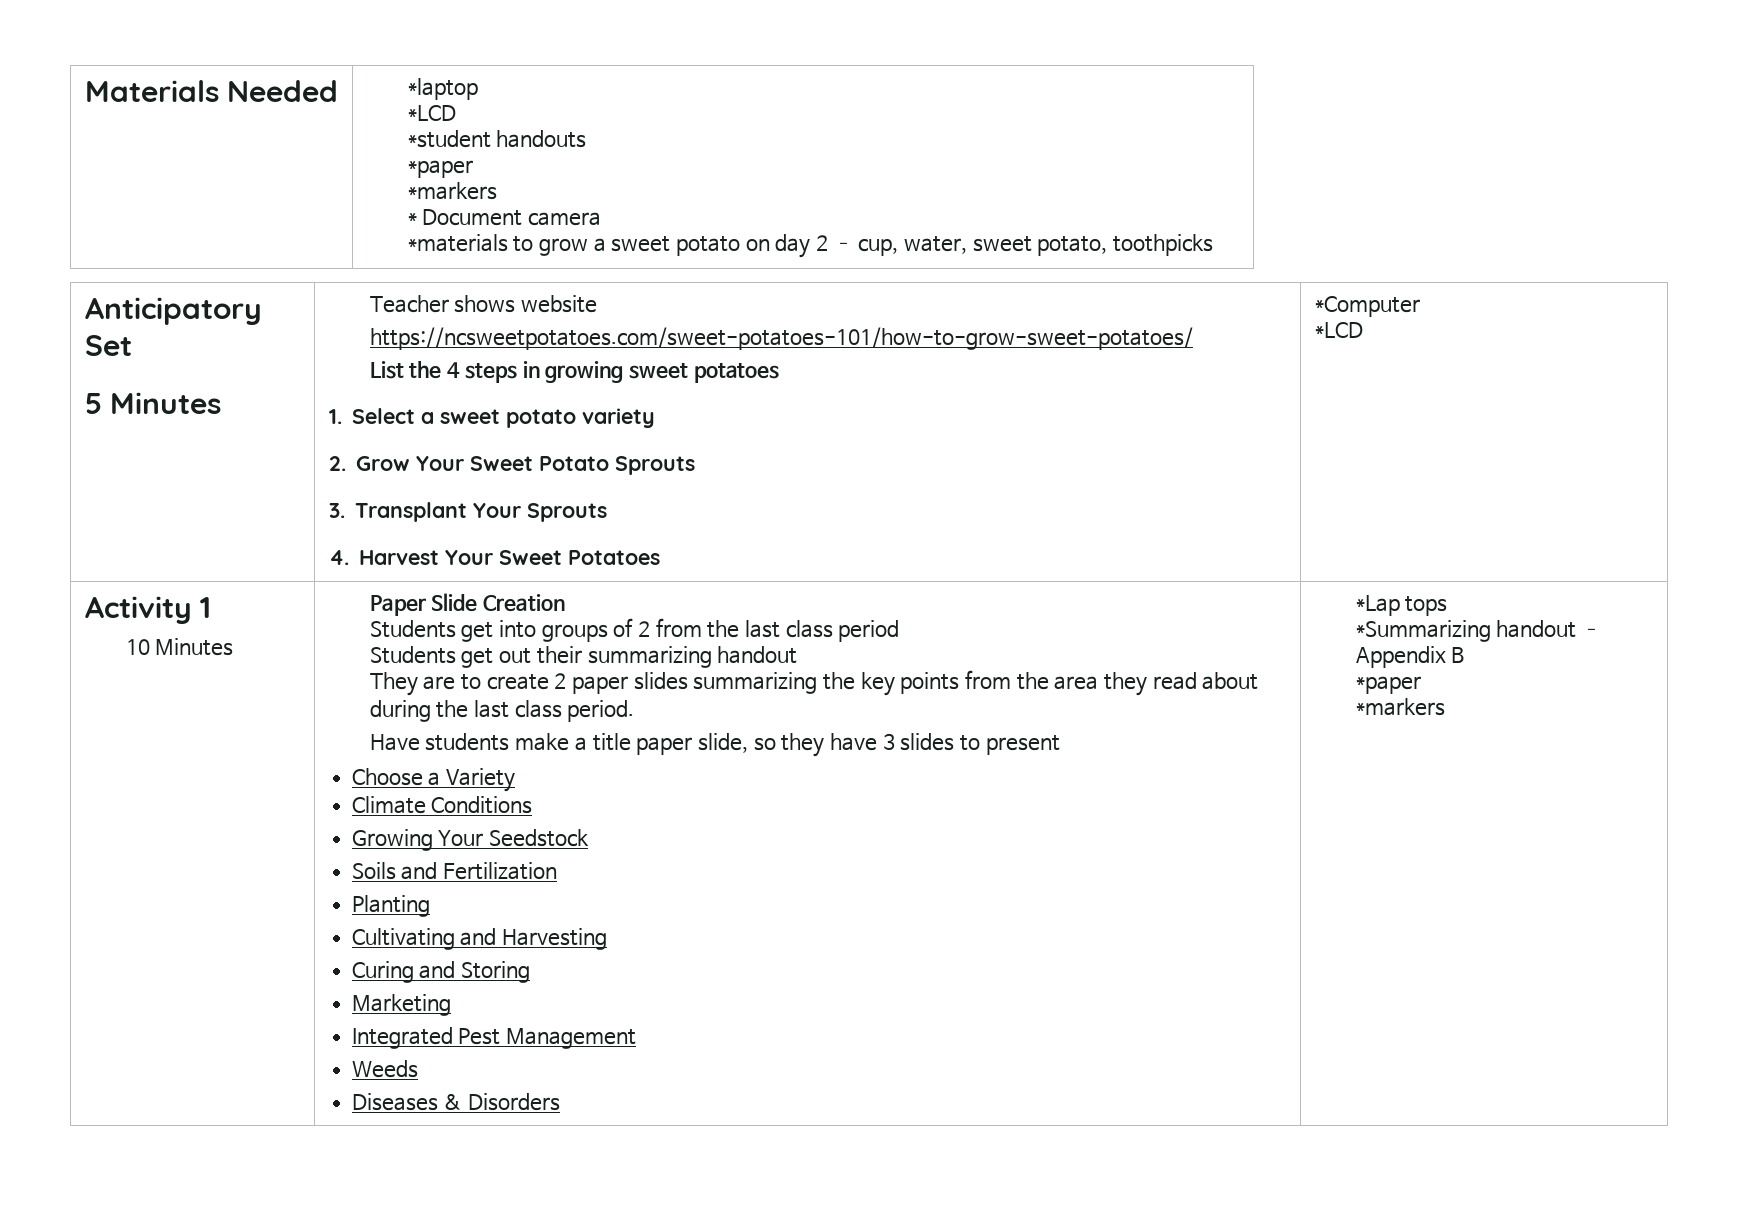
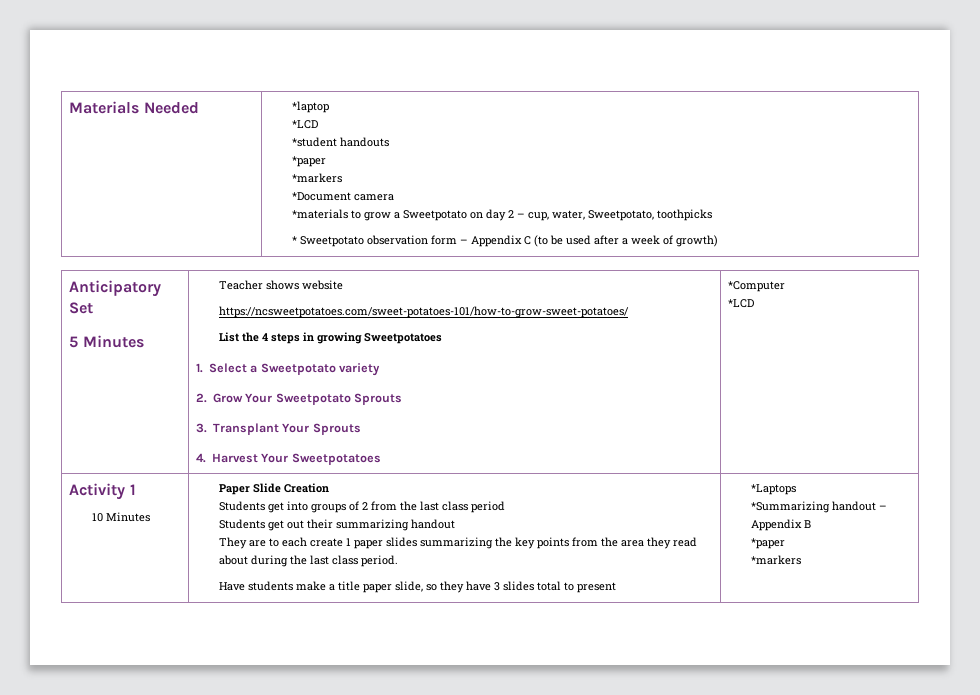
[407,209,523,226] * Document -> [291,192,351,201] *Document
[611,236,741,256] sweet potato -> [402,210,467,221] Sweetpotato
[972,236,1108,256] sweet potato, -> [587,210,654,221] Sweetpotato,
(1214, 245) none -> [291,235,718,247] // * Sweetpotato observation form – Appendix C (to be used after a week of growth)
[628,363,780,383] sweet potatoes -> [363,333,442,344] Sweetpotatoes
[440,409,577,428] sweet potato -> [260,363,336,375] Sweetpotato
[470,456,610,471] Sweet Potato -> [275,393,351,405] Sweetpotato
[499,550,661,565] Sweet Potatoes -> [291,453,381,465] Sweetpotatoes
[486,673,567,690] create 2 -> [281,537,351,547] each create 1
(955, 742) none -> [536,581,561,591] total
[351,768,516,792] [351,796,533,814] [351,829,590,851] [351,862,558,880] [351,895,430,917] [351,928,608,950] [351,961,531,983] [351,994,451,1016] [351,1027,637,1049] [351,1060,418,1078] [351,1093,561,1111] [1355,595,1448,616] // Choose a Variety // Climate Conditions // Growing Your Seedstock // Soils and Fertilization // Planting // Cultivating and Harvesting // Curing and Storing // Marketing // Integrated Pest Management // Weeds // Diseases & Disorders | *Lap tops -> [750,484,796,495] | *Laptops

